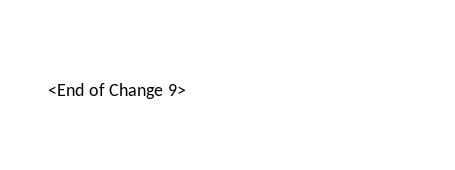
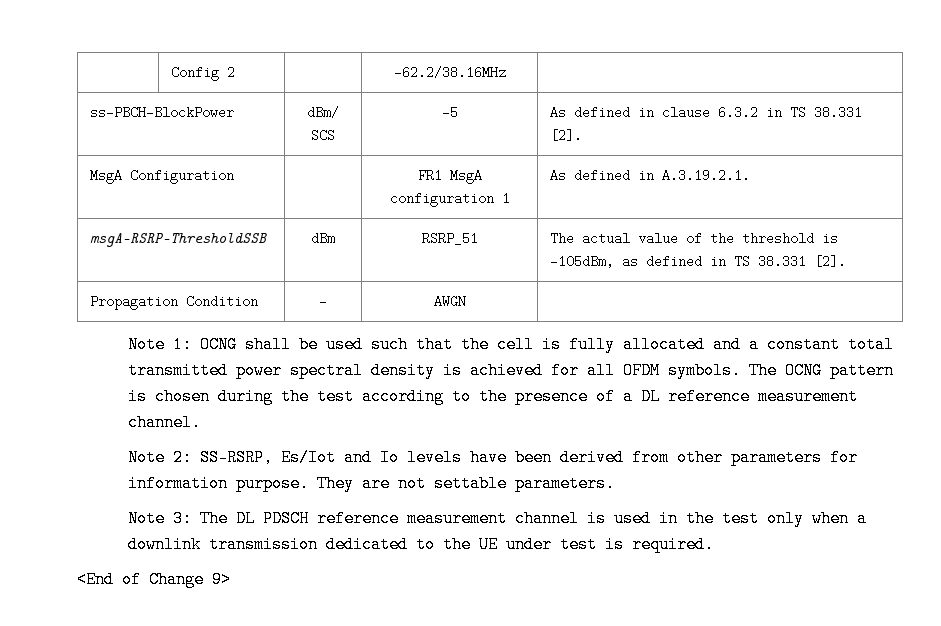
(48, 89) none -> [171,66,236,81] [393,66,506,79] [90,106,235,119] [307,106,339,119] [311,129,335,142] [441,106,458,119] [550,106,863,119] [550,129,583,142] [90,169,235,184] [417,169,482,184] [389,192,510,207] [550,169,751,182] [90,233,268,247] [311,232,335,245] [421,232,478,245] [550,232,839,245] [550,255,847,268] [90,295,259,310] [319,295,327,308] [433,295,466,308] [127,336,894,353] [127,362,894,379] [127,388,858,405] [127,414,201,431] [127,449,858,466] [127,475,615,492] [127,510,867,527] [127,536,714,553] | Config 2 | | -62.2/38.16MHz | // ss-PBCH-BlockPower | dBm/ SCS | -5 | As defined in clause 6.3.2 in TS 38.331 [2]. // MsgA Configuration | | FR1 MsgA configuration 1 | As defined in A.3.19.2.1. // msgA-RSRP-ThresholdSSB | dBm | RSRP_51 | The actual value of the threshold is -105dBm, as defined in TS 38.331 [2]. // Propagation Condition | - | AWGN | // Note 1: OCNG shall be used such that the cell is fully allocated and a constant total transmitted power spectral density is achieved for all OFDM symbols. The OCNG pattern is chosen during the test according to the presence of a DL reference measurement channel. // Note 2: SS-RSRP, Es/Iot and Io levels have been derived from other parameters for information purpose. They are not settable parameters. // Note 3: The DL PDSCH reference measurement channel is used in the test only when a downlink transmission dedicated to the UE under test is required. //

